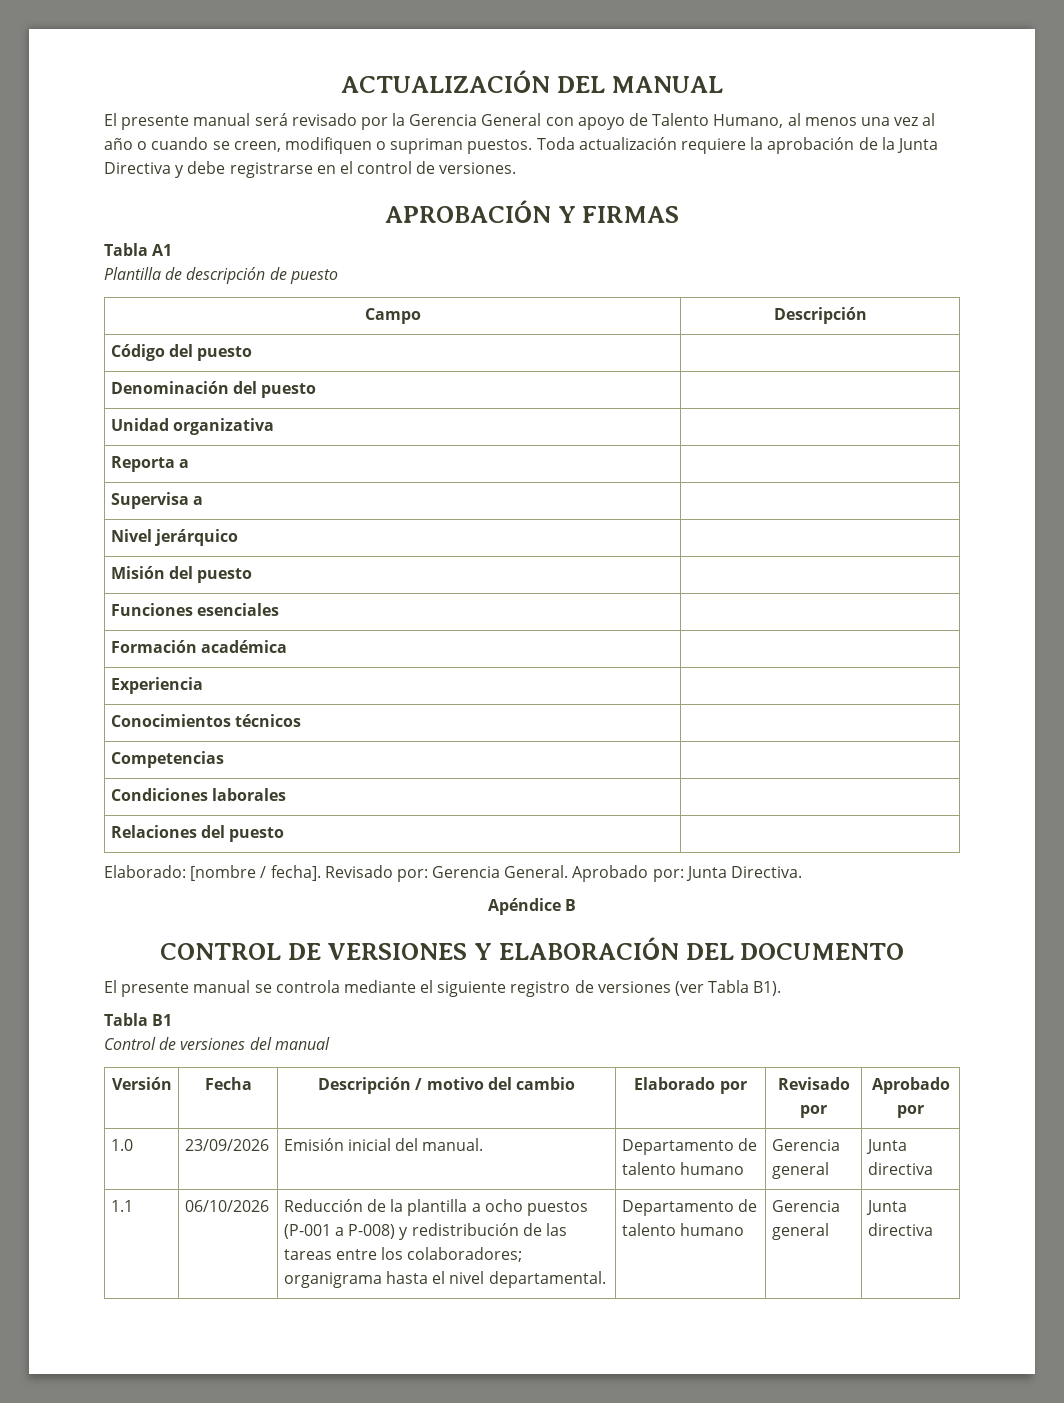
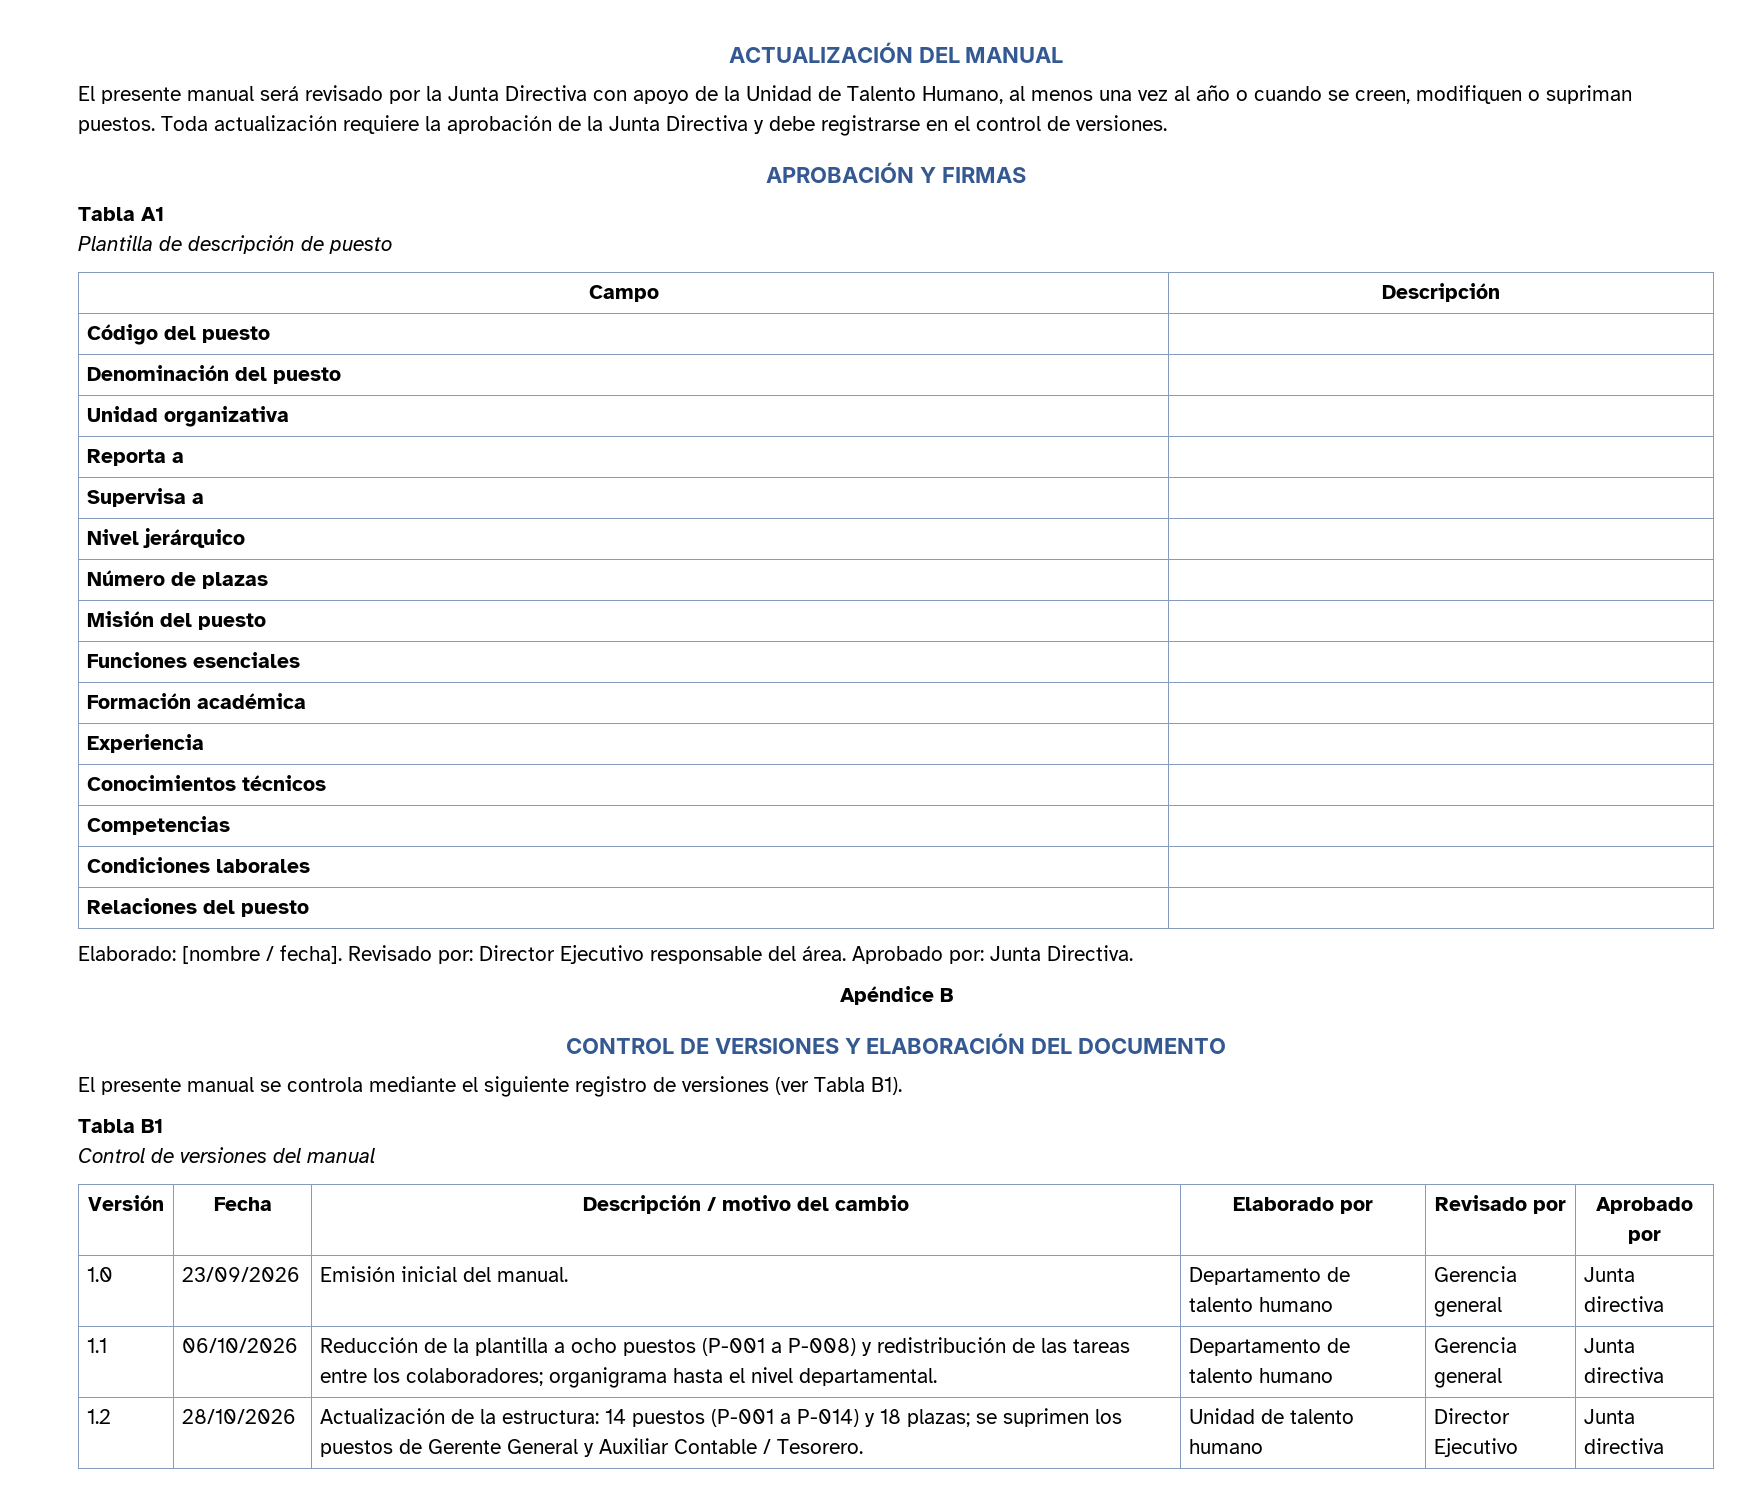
[409,113,542,126] Gerencia General -> [448,85,587,101] Junta Directiva
(649, 119) none -> [724,85,841,101] la Unidad de
(239, 537) none -> [87,570,269,589] // Número de plazas |
[432,865,569,878] Gerencia General. -> [479,945,846,964] Director Ejecutivo responsable del área.
(933, 1229) none -> [87,1409,112,1424] [182,1409,297,1424] [320,1408,1123,1427] [320,1438,864,1457] [1189,1408,1355,1424] [1189,1439,1264,1454] [1434,1408,1511,1424] [1434,1438,1519,1457] [1584,1409,1636,1424] [1584,1438,1665,1454] // 1.2 | 28/10/2026 | Actualización de la estructura: 14 puestos (P-001 a P-014) y 18 plazas; se suprimen los puestos de Gerente General y Auxiliar Contable / Tesorero. | Unidad de talento humano | Director Ejecutivo | Junta directiva

